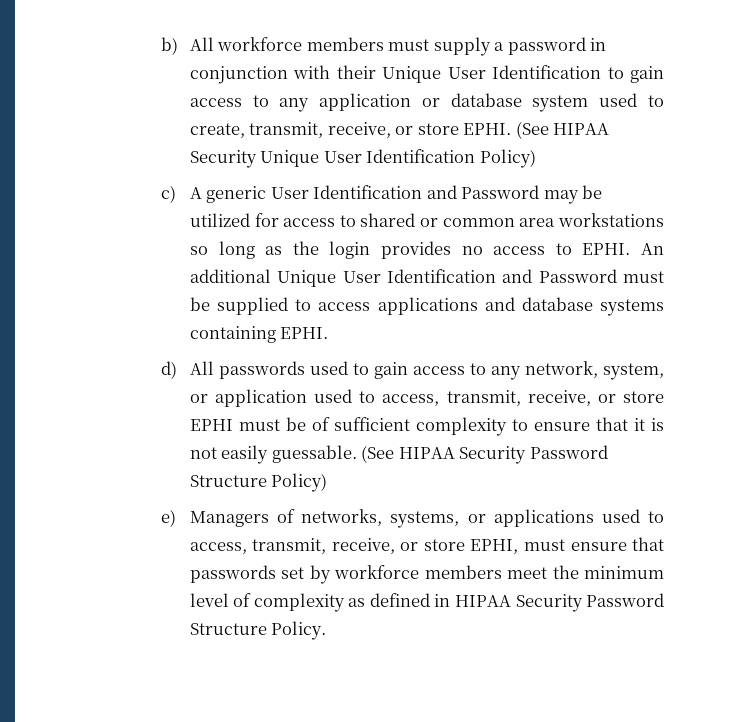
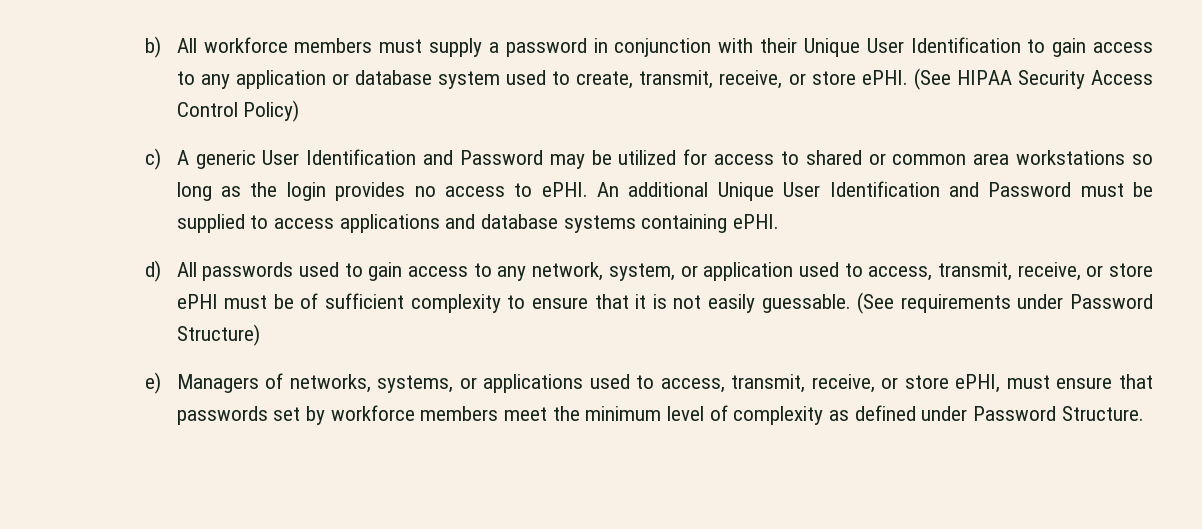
[463,121,610,139] [189,149,476,168] EPHI. (See HIPAA Security Unique User Identification -> [861,68,1153,90] [176,102,238,117] ePHI. (See HIPAA Security Access Control
[582,243,631,255] EPHI. -> [541,182,588,197] ePHI.
[280,327,329,339] EPHI. -> [733,214,780,229] ePHI.
[189,419,233,431] EPHI -> [176,294,218,309] ePHI
[398,445,608,464] [189,473,328,492] HIPAA Security Password Structure Policy) -> [900,294,1153,313] [176,324,260,346] requirements under Password Structure)
[470,539,519,554] EPHI, -> [955,374,1001,393] ePHI,
[434,593,665,612] [189,621,327,640] in HIPAA Security Password Structure Policy. -> [921,406,1144,421] under Password Structure.

